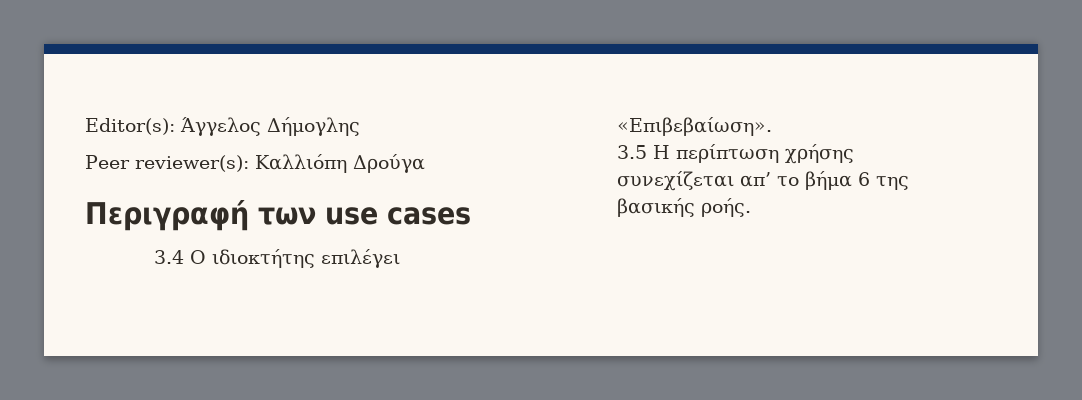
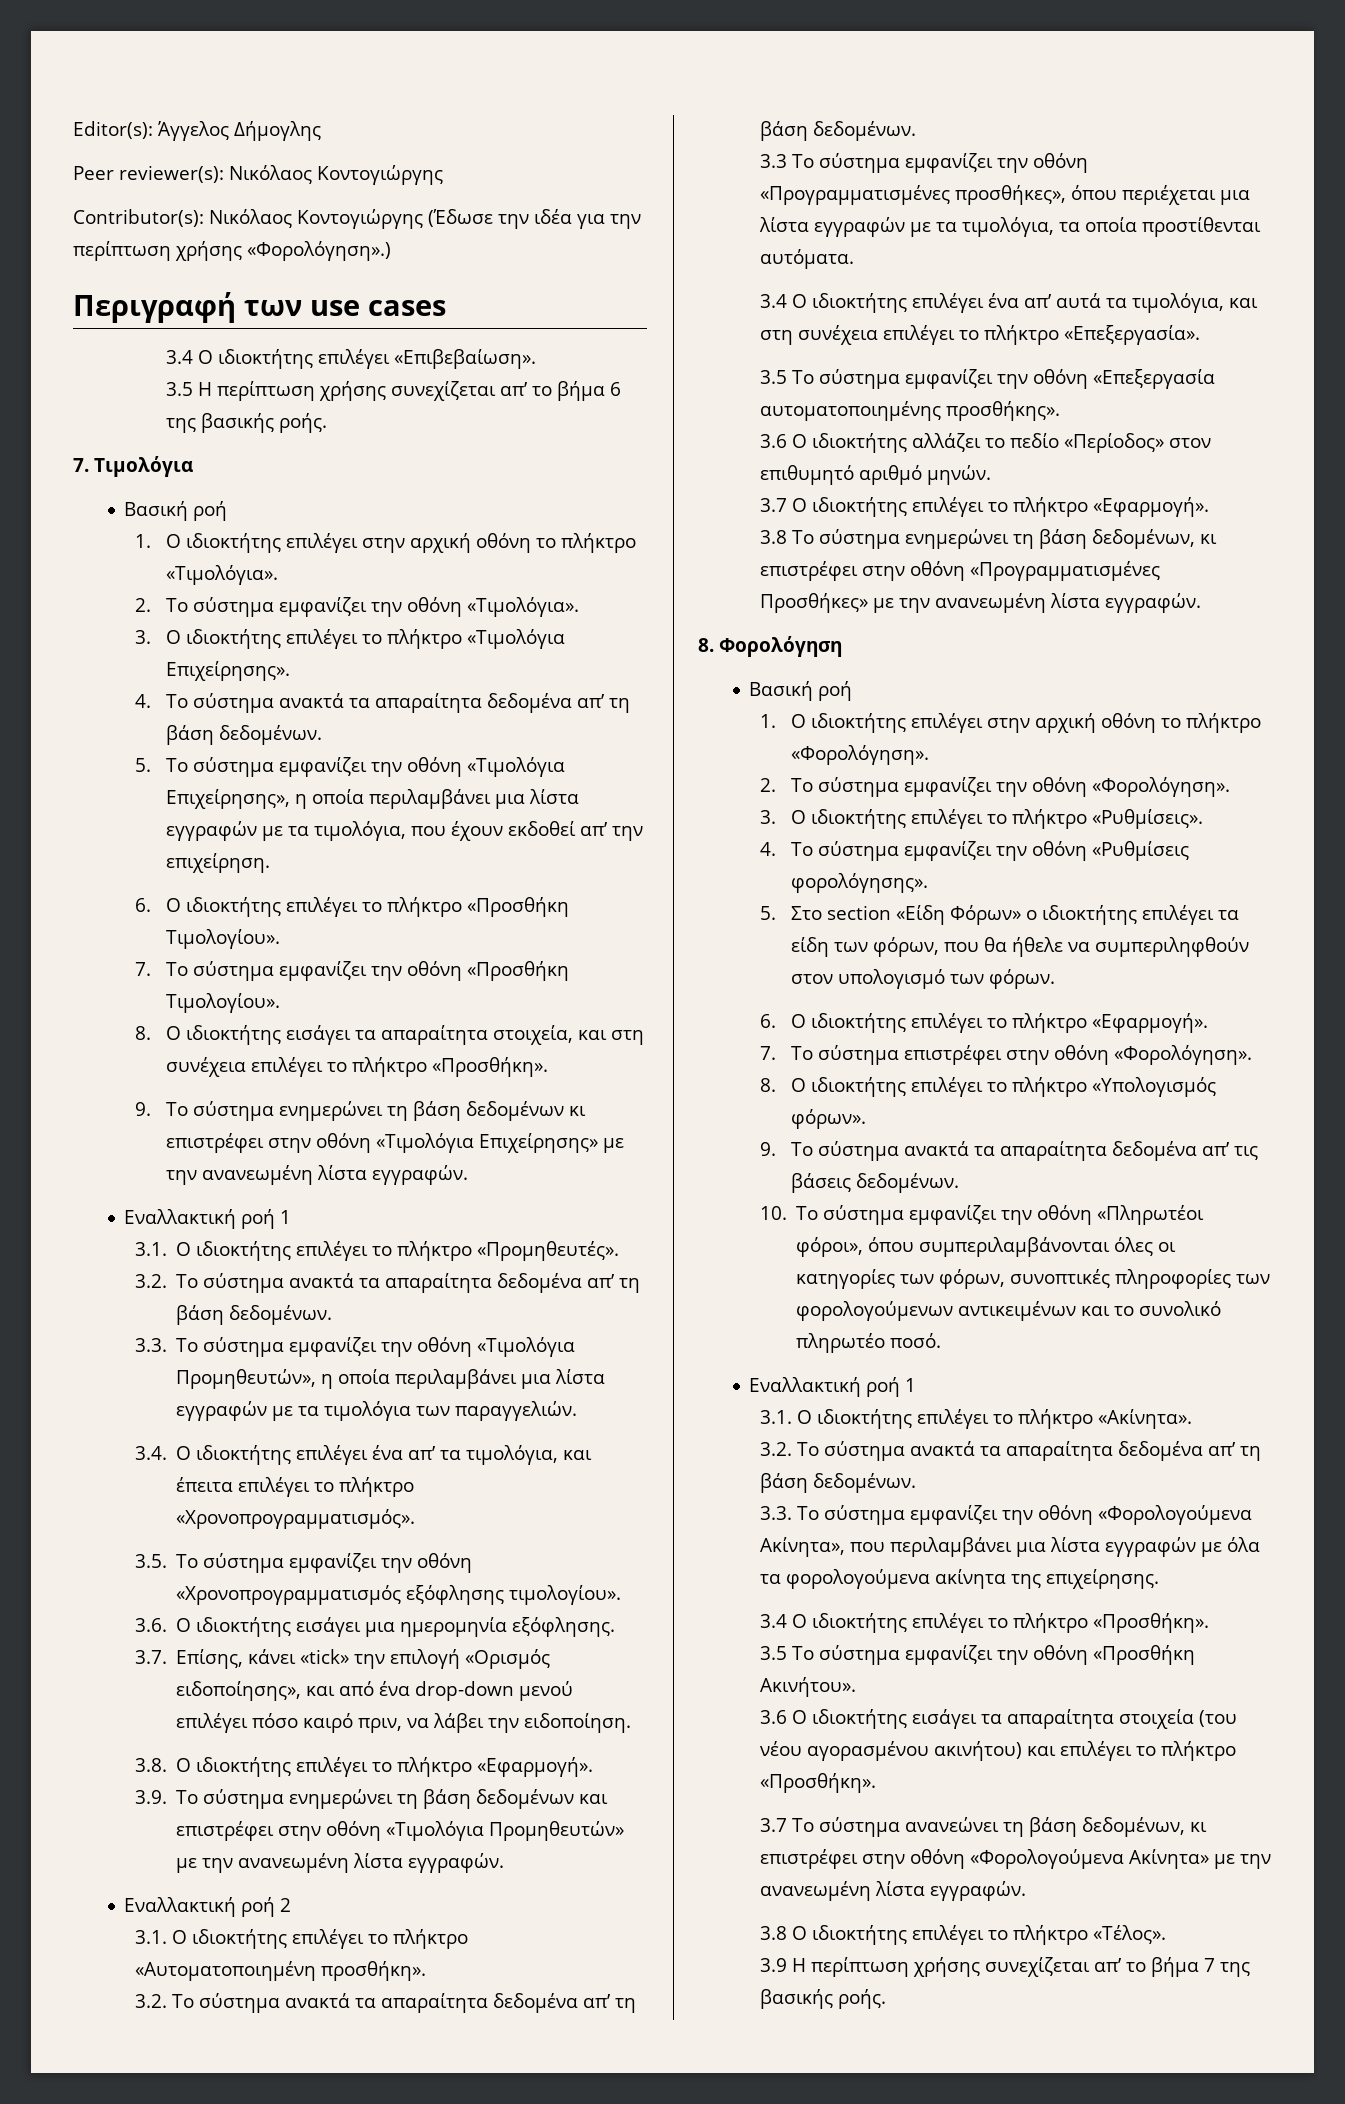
[254,154,425,173] Καλλιόπη Δρούγα -> [229,165,443,185] [73,209,641,229] [73,241,391,261] Νικόλαος Κοντογιώργης // Contributor(s): Νικόλαος Κοντογιώργης (Έδωσε την ιδέα για την περίπτωση χρήσης «Φορολόγηση».)
(752, 207) none -> [73,456,193,477] [124,501,228,521] [134,533,636,553] [165,565,278,585] [134,597,579,617] [134,629,565,649] [165,661,290,681] [134,693,630,713] [165,725,322,745] [134,757,565,777] [165,789,579,809] [165,821,643,841] [165,853,270,873] [134,897,569,917] [165,929,280,949] [134,961,569,981] [165,993,280,1013] [134,1025,644,1045] [165,1057,548,1077] [134,1101,586,1121] [165,1133,624,1153] [165,1165,468,1185] [124,1209,292,1229] [134,1241,620,1261] [134,1273,641,1293] [176,1305,333,1325] [134,1337,576,1357] [176,1369,606,1389] [176,1401,578,1421] [134,1445,593,1465] [176,1477,415,1497] [176,1509,416,1529] [134,1553,473,1573] [176,1585,622,1605] [134,1617,616,1637] [134,1649,551,1669] [176,1681,574,1701] [176,1713,632,1733] [134,1757,594,1777] [134,1789,609,1809] [176,1821,625,1841] [176,1853,505,1873] [124,1897,292,1917] [134,1929,468,1949] [134,1961,426,1981] [134,1993,636,2013] [759,121,916,141] [759,153,1088,173] [759,185,1250,205] [758,217,1261,237] [759,249,854,269] [759,293,1258,313] [759,325,1200,345] [759,369,1215,389] [759,401,1060,421] [759,433,1211,453] [759,465,991,485] [759,497,1209,517] [759,529,1217,549] [759,561,1160,581] [759,593,1201,613] [698,636,842,657] [749,681,853,701] [759,713,1261,733] [790,745,929,765] [759,777,1230,797] [759,809,1203,829] [759,841,1189,861] [790,873,928,893] [759,905,1239,925] [790,937,1249,957] [790,969,1055,989] [759,1013,1208,1033] [759,1045,1252,1065] [759,1077,1216,1097] [790,1109,866,1129] [759,1141,1258,1161] [790,1173,959,1193] [759,1205,1205,1225] [796,1237,1177,1257] [796,1269,1271,1289] [796,1301,1222,1321] [796,1333,942,1353] [749,1377,917,1397] [759,1409,1192,1429] [759,1441,1261,1461] [759,1473,916,1493] [759,1505,1252,1525] [759,1537,1260,1557] [759,1569,1159,1589] [759,1613,1209,1633] [759,1645,1195,1665] [759,1677,856,1697] [759,1709,1237,1729] [759,1741,1236,1761] [759,1773,876,1793] [759,1817,1207,1837] [759,1849,1271,1869] [759,1881,1026,1901] [759,1925,1166,1945] [759,1957,1250,1977] [759,1989,886,2009] // 7. Τιμολόγια // Βασική ροή // 1. O ιδιοκτήτης επιλέγει στην αρχική οθόνη το πλήκτρο «Τιμολόγια». // 2. Το σύστημα εμφανίζει την οθόνη «Τιμολόγια». // 3. Ο ιδιοκτήτης επιλέγει το πλήκτρο «Τιμολόγια Επιχείρησης». // 4. Το σύστημα ανακτά τα απαραίτητα δεδομένα απ’ τη βάση δεδομένων. // 5. Το σύστημα εμφανίζει την οθόνη «Τιμολόγια Επιχείρησης», η οποία περιλαμβάνει μια λίστα εγγραφών με τα τιμολόγια, που έχουν εκδοθεί απ’ την επιχείρηση. // 6. Ο ιδιοκτήτης επιλέγει το πλήκτρο «Προσθήκη Τιμολογίου». // 7. Το σύστημα εμφανίζει την οθόνη «Προσθήκη Τιμολογίου». // 8. Ο ιδιοκτήτης εισάγει τα απαραίτητα στοιχεία, και στη συνέχεια επιλέγει το πλήκτρο «Προσθήκη». // 9. Το σύστημα ενημερώνει τη βάση δεδομένων κι επιστρέφει στην οθόνη «Τιμολόγια Επιχείρησης» με την ανανεωμένη λίστα εγγραφών. // Εναλλακτική ροή 1 // 3.1. Ο ιδιοκτήτης επιλέγει το πλήκτρο «Προμηθευτές». // 3.2. Το σύστημα ανακτά τα απαραίτητα δεδομένα απ’ τη βάση δεδομένων. // 3.3. Το σύστημα εμφανίζει την οθόνη «Τιμολόγια Προμηθευτών», η οποία περιλαμβάνει μια λίστα εγγραφών με τα τιμολόγια των παραγγελιών. // 3.4. Ο ιδιοκτήτης επιλέγει ένα απ’ τα τιμολόγια, και έπειτα επιλέγει το πλήκτρο «Χρονοπρογραμματισμός». // 3.5. Το σύστημα εμφανίζει την οθόνη «Χρονοπρογραμματισμός εξόφλησης τιμολογίου». // 3.6. Ο ιδιοκτήτης εισάγει μια ημερομηνία εξόφλησης. // 3.7. Επίσης, κάνει «tick» την επιλογή «Ορισμός ειδοποίησης», και από ένα drop-down μενού επιλέγει πόσο καιρό πριν, να λάβει την ειδοποίηση. // 3.8. Ο ιδιοκτήτης επιλέγει το πλήκτρο «Εφαρμογή». // 3.9. Το σύστημα ενημερώνει τη βάση δεδομένων και επιστρέφει στην οθόνη «Τιμολόγια Προμηθευτών» με την ανανεωμένη λίστα εγγραφών. // Εναλλακτική ροή 2 // 3.1. Ο ιδιοκτήτης επιλέγει το πλήκτρο «Αυτοματοποιημένη προσθήκη». // 3.2. To σύστημα ανακτά τα απαραίτητα δεδομένα απ’ τη βάση δεδομένων. // 3.3 Το σύστημα εμφανίζει την οθόνη «Προγραμματισμένες προσθήκες», όπου περιέχεται μια λίστα εγγραφών με τα τιμολόγια, τα οποία προστίθενται αυτόματα. // 3.4 O ιδιοκτήτης επιλέγει ένα απ’ αυτά τα τιμολόγια, και στη συνέχεια επιλέγει το πλήκτρο «Επεξεργασία». // 3.5 Το σύστημα εμφανίζει την οθόνη «Επεξεργασία αυτοματοποιημένης προσθήκης». // 3.6 Ο ιδιοκτήτης αλλάζει το πεδίο «Περίοδος» στον επιθυμητό αριθμό μηνών. // 3.7 Ο ιδιοκτήτης επιλέγει το πλήκτρο «Εφαρμογή». // 3.8 Το σύστημα ενημερώνει τη βάση δεδομένων, κι επιστρέφει στην οθόνη «Προγραμματισμένες Προσθήκες» με την ανανεωμένη λίστα εγγραφών. // 8. Φορολόγηση // Βασική ροή // 1. O ιδιοκτήτης επιλέγει στην αρχική οθόνη το πλήκτρο «Φορολόγηση». // 2. Το σύστημα εμφανίζει την οθόνη «Φορολόγηση». // 3. Ο ιδιοκτήτης επιλέγει το πλήκτρο «Ρυθμίσεις». // 4. Το σύστημα εμφανίζει την οθόνη «Ρυθμίσεις φορολόγησης». // 5. Στο section «Είδη Φόρων» o ιδιοκτήτης επιλέγει τα είδη των φόρων, που θα ήθελε να συμπεριληφθούν στον υπολογισμό των φόρων. // 6. Ο ιδιοκτήτης επιλέγει το πλήκτρο «Εφαρμογή». // 7. Το σύστημα επιστρέφει στην οθόνη «Φορολόγηση». // 8. Ο ιδιοκτήτης επιλέγει το πλήκτρο «Υπολογισμός φόρων». // 9. Το σύστημα ανακτά τα απαραίτητα δεδομένα απ’ τις βάσεις δεδομένων. // 10. Το σύστημα εμφανίζει την οθόνη «Πληρωτέοι φόροι», όπου συμπεριλαμβάνονται όλες οι κατηγορίες των φόρων, συνοπτικές πληροφορίες των φορολογούμενων αντικειμένων και το συνολικό πληρωτέο ποσό. // Εναλλακτική ροή 1 // 3.1. Ο ιδιοκτήτης επιλέγει το πλήκτρο «Ακίνητα». // 3.2. Το σύστημα ανακτά τα απαραίτητα δεδομένα απ’ τη βάση δεδομένων. // 3.3. Το σύστημα εμφανίζει την οθόνη «Φορολογούμενα Ακίνητα», που περιλαμβάνει μια λίστα εγγραφών με όλα τα φορολογούμενα ακίνητα της επιχείρησης. // 3.4 Ο ιδιοκτήτης επιλέγει το πλήκτρο «Προσθήκη». // 3.5 Το σύστημα εμφανίζει την οθόνη «Προσθήκη Ακινήτου». // 3.6 Ο ιδιοκτήτης εισάγει τα απαραίτητα στοιχεία (του νέου αγορασμένου ακινήτου) και επιλέγει το πλήκτρο «Προσθήκη». // 3.7 Το σύστημα ανανεώνει τη βάση δεδομένων, κι επιστρέφει στην οθόνη «Φορολογούμενα Ακίνητα» με την ανανεωμένη λίστα εγγραφών. // 3.8 Ο ιδιοκτήτης επιλέγει το πλήκτρο «Τέλος». // 3.9 Η περίπτωση χρήσης συνεχίζεται απ’ το βήμα 7 της βασικής ροής.

